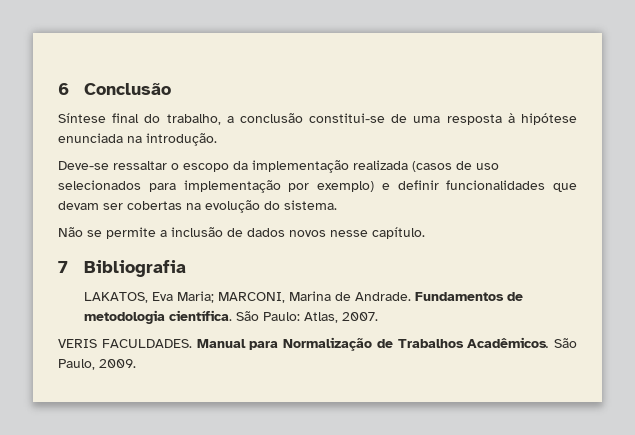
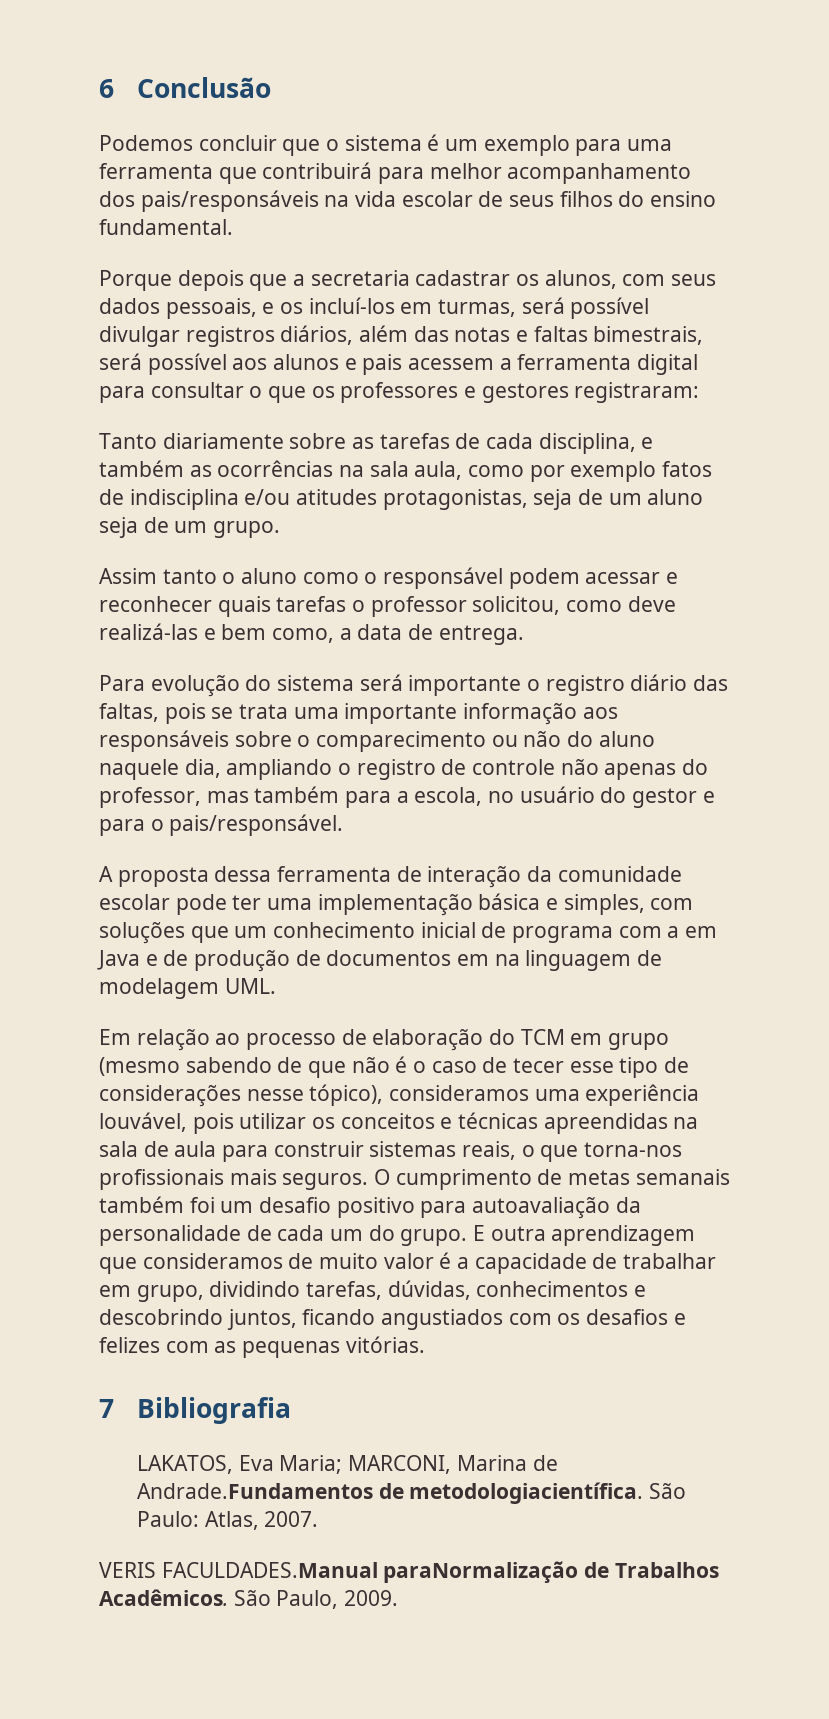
[58,113,577,125] [58,133,217,146] [58,160,499,173] [58,180,577,193] [58,200,337,213] [58,227,425,239] Síntese final do trabalho, a conclusão constitui-se de uma resposta à hipótese enunciada na introdução. // Deve-se ressaltar o escopo da implementação realizada (casos de uso selecionados para implementação por exemplo) e definir funcionalidades que devam ser cobertas na evolução do sistema. // Não se permite a inclusão de dados novos nesse capítulo. -> [99,134,673,156] [99,162,692,184] [99,190,717,212] [99,219,233,235] [99,270,717,291] [99,297,650,319] [99,325,704,347] [99,353,699,375] [99,382,700,403] [99,433,654,454] [99,460,713,482] [99,489,704,510] [99,517,281,538] [99,567,679,589] [99,596,676,617] [99,623,524,645] [99,674,729,697] [99,703,618,725] [99,730,655,752] [99,759,709,780] [99,786,715,808] [99,814,344,836] [99,866,682,888] [99,893,694,916] [99,922,718,944] [97,950,663,972] [99,978,276,999] [99,1029,670,1051] [99,1056,690,1078] [99,1084,700,1107] [99,1112,699,1134] [99,1141,683,1162] [99,1169,730,1190] [99,1196,641,1219] [99,1225,696,1246] [99,1252,717,1274] [99,1280,647,1302] [99,1309,686,1330] [99,1336,425,1358] Podemos concluir que o sistema é um exemplo para uma ferramenta que contribuirá para melhor acompanhamento dos pais/responsáveis na vida escolar de seus filhos do ensino fundamental. // Porque depois que a secretaria cadastrar os alunos, com seus dados pessoais, e os incluí-los em turmas, será possível divulgar registros diários, além das notas e faltas bimestrais, será possível aos alunos e pais acessem a ferramenta digital para consultar o que os professores e gestores registraram: // Tanto diariamente sobre as tarefas de cada disciplina, e também as ocorrências na sala aula, como por exemplo fatos de indisciplina e/ou atitudes protagonistas, seja de um aluno seja de um grupo. // Assim tanto o aluno como o responsável podem acessar e reconhecer quais tarefas o professor solicitou, como deve realizá-las e bem como, a data de entrega. // Para evolução do sistema será importante o registro diário das faltas, pois se trata uma importante informação aos responsáveis sobre o comparecimento ou não do aluno naquele dia, ampliando o registro de controle não apenas do professor, mas também para a escola, no usuário do gestor e para o pais/responsável. // A proposta dessa ferramenta de interação da comunidade escolar pode ter uma implementação básica e simples, com soluções que um conhecimento inicial de programa com a em Java e de produção de documentos em na linguagem de modelagem UML. // Em relação ao processo de elaboração do TCM em grupo (mesmo sabendo de que não é o caso de tecer esse tipo de considerações nesse tópico), consideramos uma experiência louvável, pois utilizar os conceitos e técnicas apreendidas na sala de aula para construir sistemas reais, o que torna-nos profissionais mais seguros. O cumprimento de metas semanais também foi um desafio positivo para autoavaliação da personalidade de cada um do grupo. E outra aprendizagem que consideramos de muito valor é a capacidade de trabalhar em grupo, dividindo tarefas, dúvidas, conhecimentos e descobrindo juntos, ficando angustiados com os desafios e felizes com as pequenas vitórias.
[355,292,524,301] [84,310,233,324] Andrade. Fundamentos de metodologia científica. -> [137,1482,644,1504] Andrade.Fundamentos de metodologiacientífica.
[101,337,372,351] FACULDADES. Manual para Normalização -> [161,1561,579,1583] FACULDADES.Manual paraNormalização

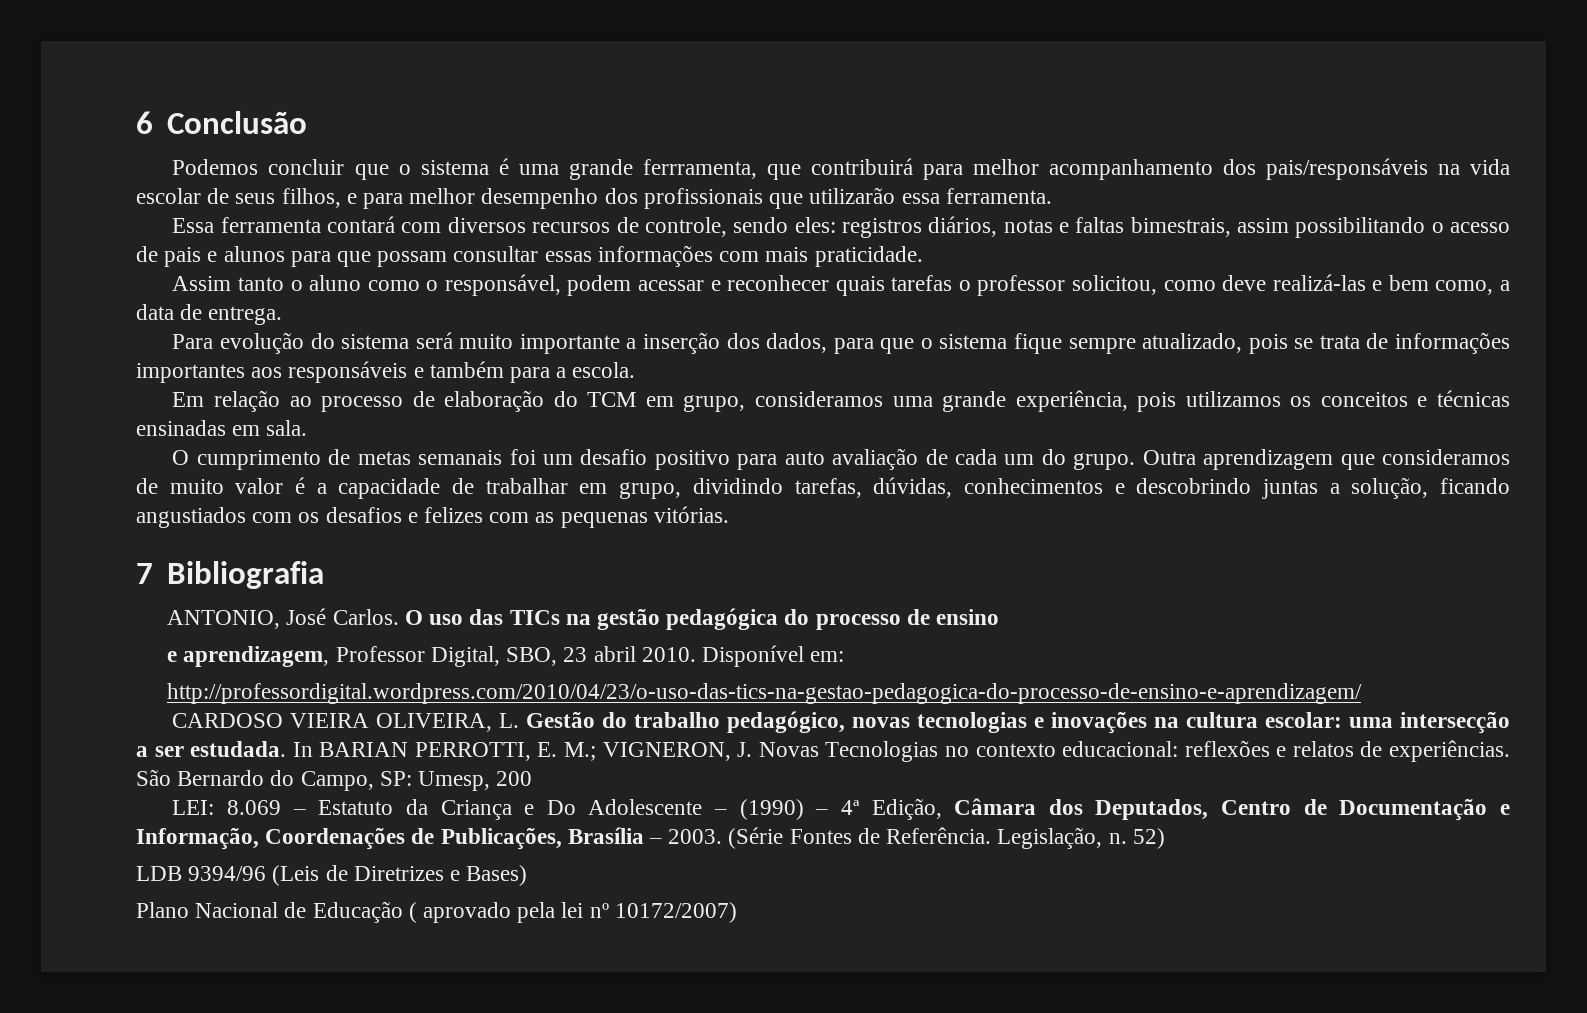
[445,135,673,156] [99,163,213,179] um exemplo para uma ferramenta -> [518,159,757,180] uma grande ferrramenta,
[559,191,717,207] [99,219,233,235] [99,270,717,291] [99,297,650,319] [99,325,704,347] [99,353,699,375] [99,382,700,403] [99,433,654,454] [99,460,713,482] [99,489,704,510] [99,517,281,538] filhos do ensino fundamental. // Porque depois que a secretaria cadastrar os alunos, com seus dados pessoais, e os incluí-los em turmas, será possível divulgar registros diários, além das notas e faltas bimestrais, será possível aos alunos e pais acessem a ferramenta digital para consultar o que os professores e gestores registraram: // Tanto diariamente sobre as tarefas de cada disciplina, e também as ocorrências na sala aula, como por exemplo fatos de indisciplina e/ou atitudes protagonistas, seja de um aluno seja de um grupo. -> [281,187,1052,209] [172,216,1510,238] [136,245,923,267] filhos, e para melhor desempenho dos profissionais que utilizarão essa ferramenta. // Essa ferramenta contará com diversos recursos de controle, sendo eles: registros diários, notas e faltas bimestrais, assim possibilitando o acesso de pais e alunos para que possam consultar essas informações com mais praticidade.
[383,567,504,589] responsável -> [444,274,561,296] responsável,
[408,674,729,696] [99,703,618,725] [99,730,655,752] [99,759,709,780] [99,786,715,808] [99,814,344,836] [99,866,682,888] [99,893,694,916] [99,922,718,944] [97,950,663,972] [99,978,276,999] importante o registro diário das faltas, pois se trata uma importante informação aos responsáveis sobre o comparecimento ou não do aluno naquele dia, ampliando o registro de controle não apenas do professor, mas também para a escola, no usuário do gestor e para o pais/responsável. // A proposta dessa ferramenta de interação da comunidade escolar pode ter uma implementação básica e simples, com soluções que um conhecimento inicial de programa com a em Java e de produção de documentos em na linguagem de modelagem UML. -> [459,332,1511,354] [136,361,636,383] muito importante a inserção dos dados, para que o sistema fique sempre atualizado, pois se trata de informações importantes aos responsáveis e também para a escola.
[608,1033,670,1050] [99,1056,690,1078] [99,1084,700,1107] [99,1112,699,1134] [99,1141,683,1162] [99,1169,369,1190] grupo (mesmo sabendo de que não é o caso de tecer esse tipo de considerações nesse tópico), consideramos uma experiência louvável, pois utilizar os conceitos e técnicas apreendidas na sala de aula para construir sistemas reais, o que torna-nos profissionais mais seguros. -> [683,390,1510,412] [136,420,308,436] grupo, consideramos uma grande experiência, pois utilizamos os conceitos e técnicas ensinadas em sala. //
[99,1196,184,1213] também -> (503, 457) none
[472,1197,641,1219] [99,1225,241,1246] autoavaliação da personalidade -> [784,448,919,470] auto avaliação
[473,1225,546,1241] E outra -> [1142,450,1196,465] Outra
[226,1309,297,1330] juntos, -> [1261,477,1429,499] juntas a solução,
[137,1455,558,1474] [137,1482,687,1504] [137,1511,319,1530] [99,1561,719,1583] [99,1589,399,1609] LAKATOS, Eva Maria; MARCONI, Marina de Andrade.Fundamentos de metodologiacientífica. São Paulo: Atlas, 2007. // VERIS FACULDADES.Manual paraNormalização de Trabalhos Acadêmicos. São Paulo, 2009. -> [167,608,999,630] [167,645,845,667] [167,683,1363,704] [172,711,1510,734] [136,740,1510,762] [136,769,533,791] [172,798,1511,821] [136,827,1165,850] [136,865,528,886] [136,901,737,923] ANTONIO, José Carlos. O uso das TICs na gestão pedagógica do processo de ensino // e aprendizagem, Professor Digital, SBO, 23 abril 2010. Disponível em: // http://professordigital.wordpress.com/2010/04/23/o-uso-das-tics-na-gestao-pedagogica-do-processo-de-ensino-e-aprendizagem/ // CARDOSO VIEIRA OLIVEIRA, L. Gestão do trabalho pedagógico, novas tecnologias e inovações na cultura escolar: uma intersecção a ser estudada. In BARIAN PERROTTI, E. M.; VIGNERON, J. Novas Tecnologias no contexto educacional: reflexões e relatos de experiências. São Bernardo do Campo, SP: Umesp, 200 // LEI: 8.069 – Estatuto da Criança e Do Adolescente – (1990) – 4ª Edição, Câmara dos Deputados, Centro de Documentação e Informação, Coordenações de Publicações, Brasília – 2003. (Série Fontes de Referência. Legislação, n. 52) // LDB 9394/96 (Leis de Diretrizes e Bases) // Plano Nacional de Educação ( aprovado pela lei nº 10172/2007)

